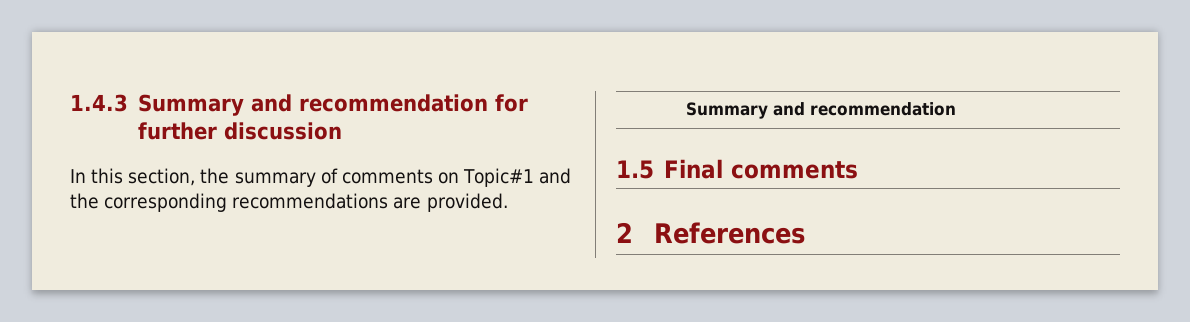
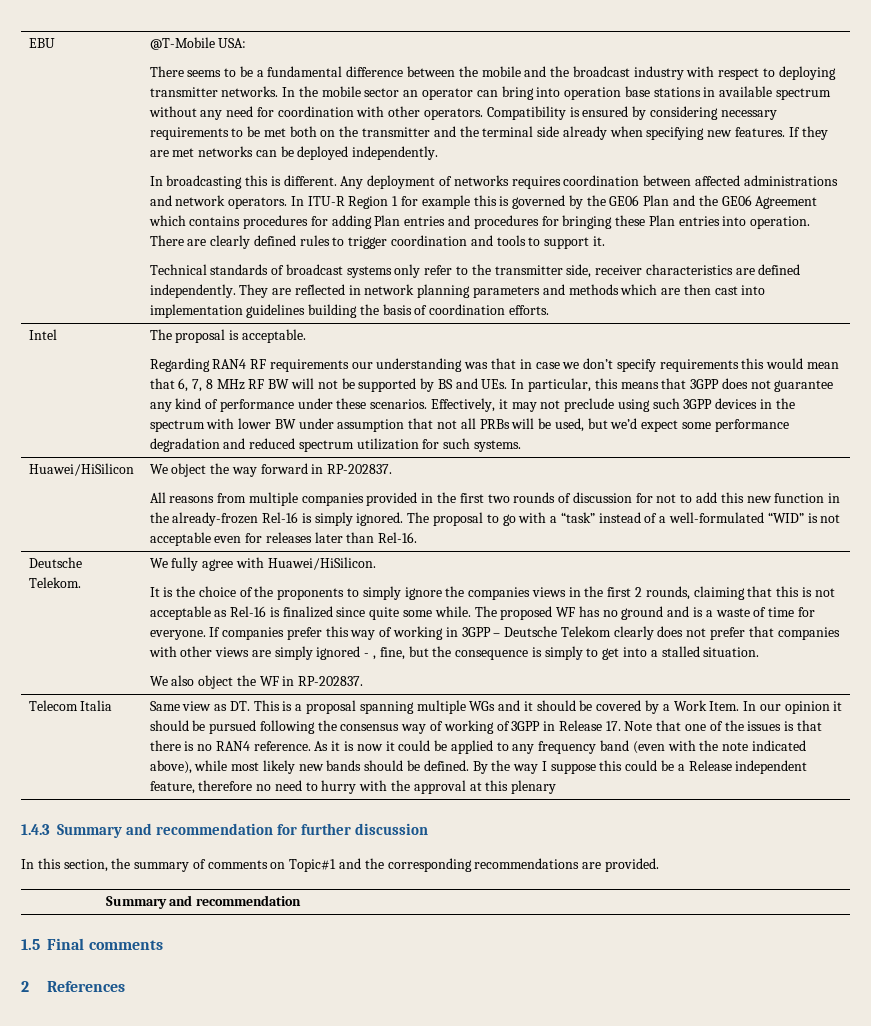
(70, 103) none -> [28,38,55,48] [149,37,247,50] [149,66,836,80] [149,86,831,100] [148,106,777,120] [149,126,828,140] [149,146,439,160] [149,175,838,189] [149,195,818,209] [148,215,811,229] [149,235,605,249] [149,264,801,278] [149,284,766,298] [149,304,549,318] [28,329,57,340] [149,329,306,343] [149,358,839,372] [149,378,834,392] [149,398,795,412] [149,418,789,432] [149,438,521,452] [28,463,134,476] [149,463,393,477] [149,492,841,506] [149,512,841,526] [149,532,418,546] [28,557,82,568] [28,577,81,588] [149,557,376,571] [149,586,835,600] [149,606,815,620] [149,626,840,640] [148,646,760,660] [149,675,364,689] [28,700,113,711] [149,700,843,714] [149,720,822,734] [149,740,806,754] [149,760,808,774] [149,780,557,794] EBU | @T-Mobile USA: // There seems to be a fundamental difference between the mobile and the broadcast industry with respect to deploying transmitter networks. In the mobile sector an operator can bring into operation base stations in available spectrum without any need for coordination with other operators. Compatibility is ensured by considering necessary requirements to be met both on the transmitter and the terminal side already when specifying new features. If they are met networks can be deployed independently. // In broadcasting this is different. Any deployment of networks requires coordination between affected administrations and network operators. In ITU-R Region 1 for example this is governed by the GE06 Plan and the GE06 Agreement which contains procedures for adding Plan entries and procedures for bringing these Plan entries into operation. There are clearly defined rules to trigger coordination and tools to support it. // Technical standards of broadcast systems only refer to the transmitter side, receiver characteristics are defined independently. They are reflected in network planning parameters and methods which are then cast into implementation guidelines building the basis of coordination efforts. // Intel | The proposal is acceptable. // Regarding RAN4 RF requirements our understanding was that in case we don’t specify requirements this would mean that 6, 7, 8 MHz RF BW will not be supported by BS and UEs. In particular, this means that 3GPP does not guarantee any kind of performance under these scenarios. Effectively, it may not preclude using such 3GPP devices in the spectrum with lower BW under assumption that not all PRBs will be used, but we’d expect some performance degradation and reduced spectrum utilization for such systems. // Huawei/HiSilicon | We object the way forward in RP-202837. // All reasons from multiple companies provided in the first two rounds of discussion for not to add this new function in the already-frozen Rel-16 is simply ignored. The proposal to go with a “task” instead of a well-formulated “WID” is not acceptable even for releases later than Rel-16. // Deutsche Telekom. | We fully agree with Huawei/HiSilicon. // It is the choice of the proponents to simply ignore the companies views in the first 2 rounds, claiming that this is not acceptable as Rel-16 is finalized since quite some while. The proposed WF has no ground and is a waste of time for everyone. If companies prefer this way of working in 3GPP – Deutsche Telekom clearly does not prefer that companies with other views are simply ignored - , fine, but the consequence is simply to get into a stalled situation. // We also object the WF in RP-202837. // Telecom Italia | Same view as DT. This is a proposal spanning multiple WGs and it should be covered by a Work Item. In our opinion it should be pursued following the consensus way of working of 3GPP in Release 17. Note that one of the issues is that there is no RAN4 reference. As it is now it could be applied to any frequency band (even with the note indicated above), while most likely new bands should be defined. By the way I suppose this could be a Release independent feature, therefore no need to hurry with the approval at this plenary //

